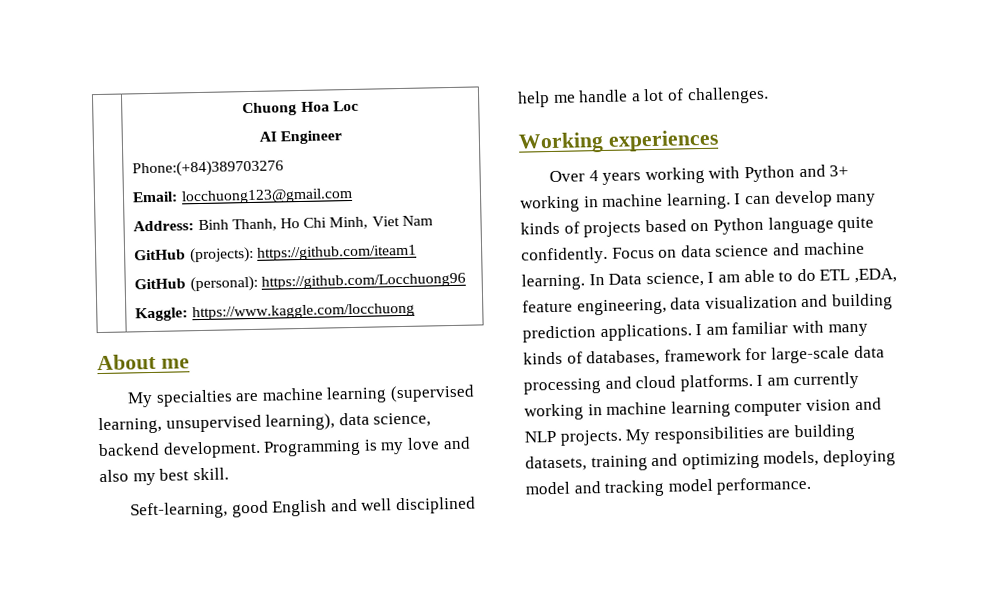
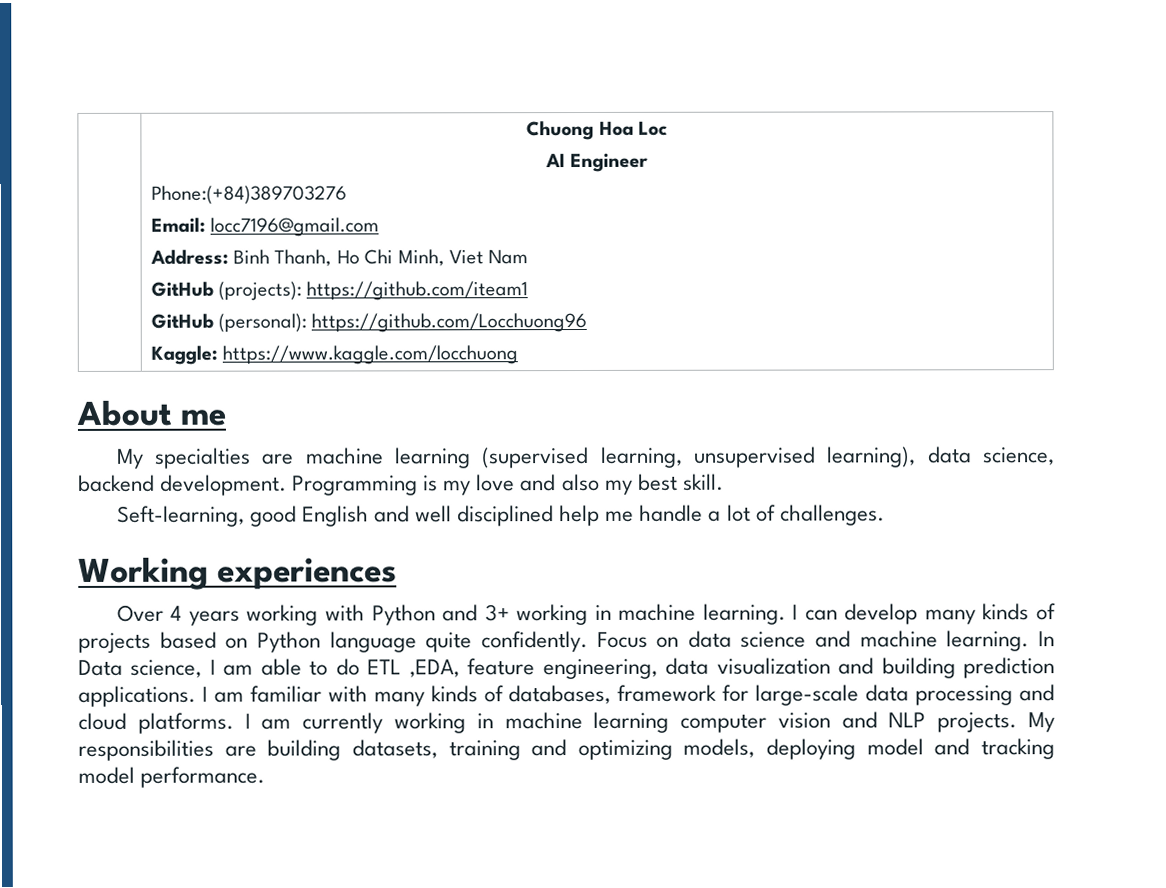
[180,187,353,205] locchuong123@gmail.com -> [209,217,379,237] locc7196@gmail.com

